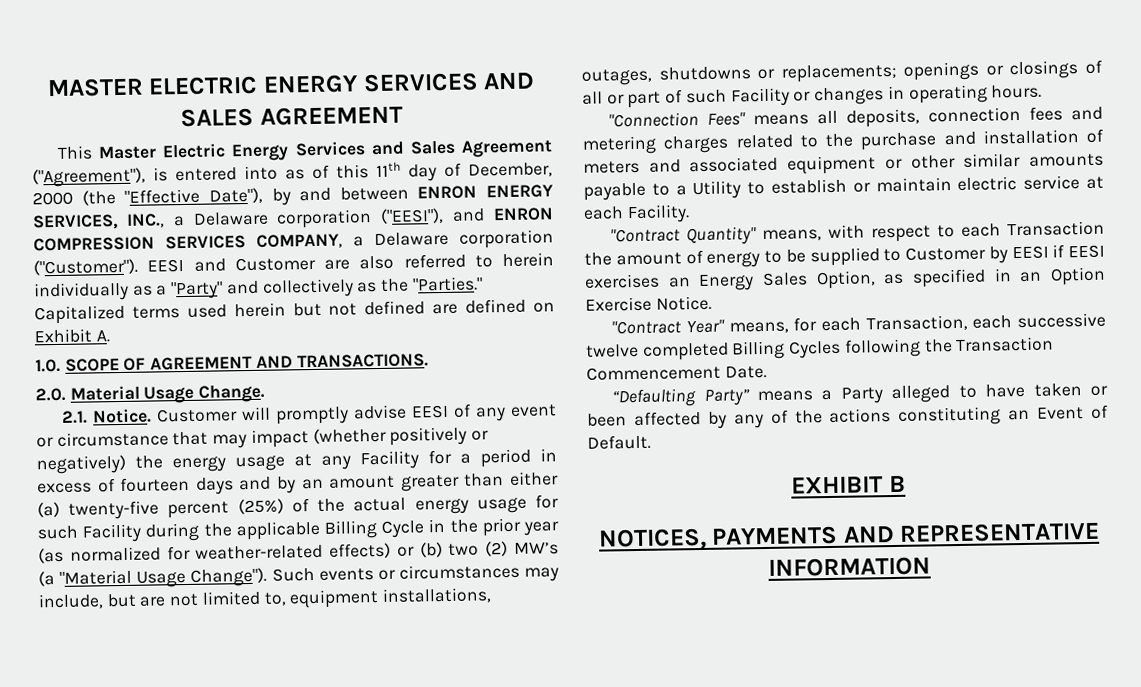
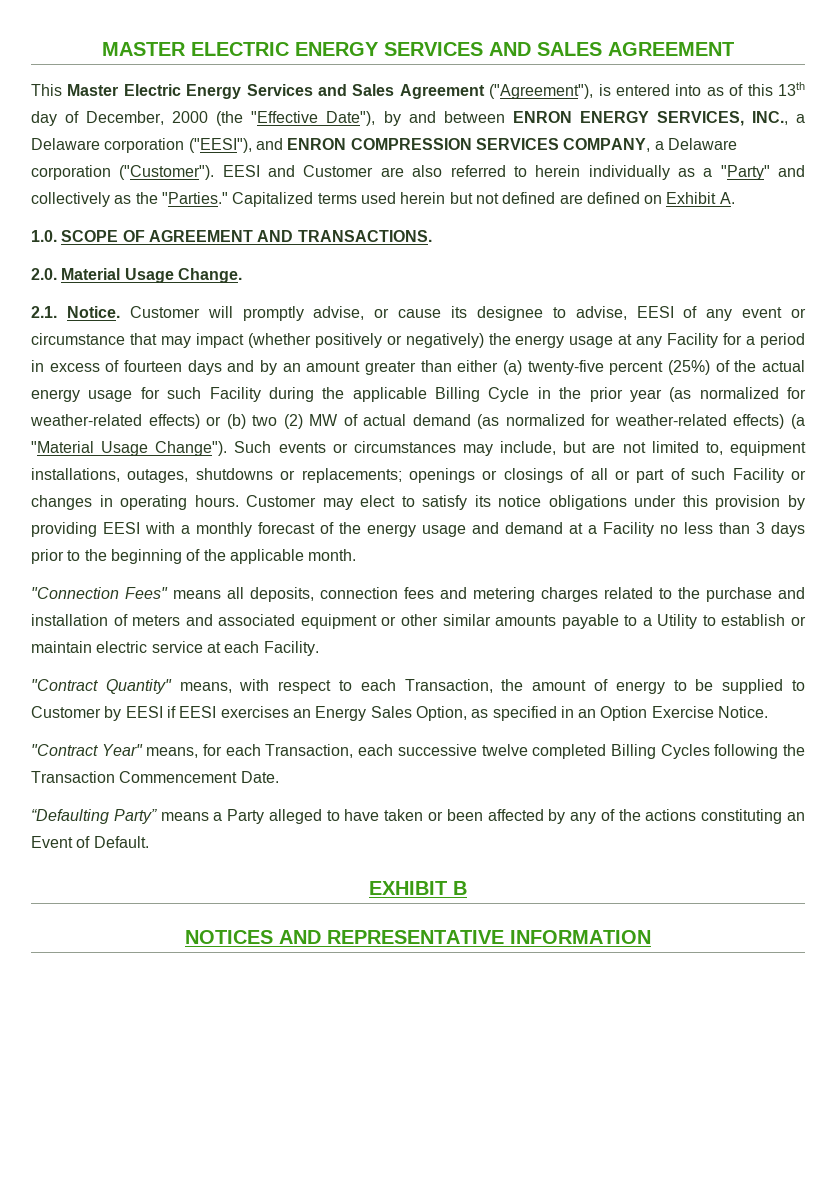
[376,161,401,177] 11th -> [777,82,805,96] 13th
[353,404,408,420] advise -> [313,306,627,321] advise, or cause its designee to advise,
[513,542,559,555] MW’s -> [309,414,785,429] MW of actual demand (as normalized for weather-related effects)
(1043, 91) none -> [246,495,805,510] [31,522,805,537] [31,549,357,564] Customer may elect to satisfy its notice obligations under this provision by providing EESI with a monthly forecast of the energy usage and demand at a Facility no less than 3 days prior to the beginning of the applicable month.
[1007,220,1105,237] Transaction -> [404,679,493,693] Transaction,
[597,525,839,551] NOTICES, PAYMENTS -> [185,930,273,944] NOTICES

